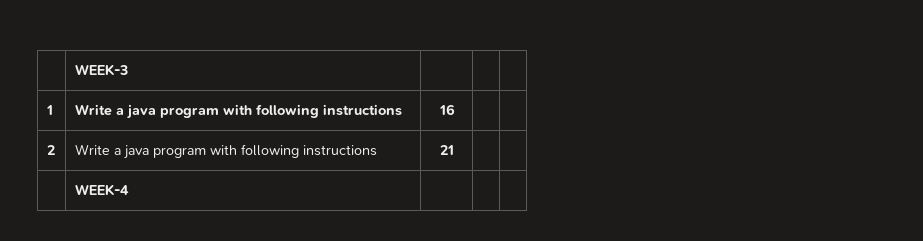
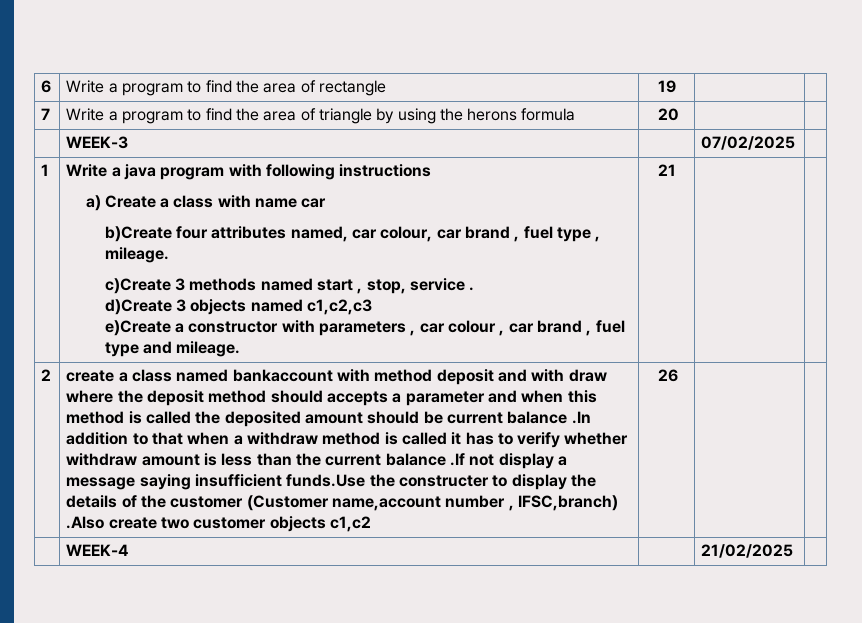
(74, 70) none -> [41,80,52,93] [66,80,386,96] [658,80,677,93] [41,108,51,120] [66,108,576,124] [658,108,680,121] 6 | Write a program to find the area of rectangle | 19 | | // 7 | Write a program to find the area of triangle by using the herons formula | 20 | | //
(128, 70) none -> [701,136,796,150] 07/02/2025
[438,104,455,115] [46,145,55,155] [74,144,377,159] [439,145,454,155] | 16 | | // 2 | Write a java program with following instructions | 21 -> [85,195,327,211] [104,226,601,242] [104,247,169,263] [104,278,475,294] [104,299,372,315] [104,320,625,336] [104,341,241,357] [658,164,677,176] [41,369,52,381] [66,369,607,385] [66,390,597,406] [66,411,591,427] [66,432,629,448] [66,453,567,469] [66,474,596,490] [66,495,618,511] [66,516,371,532] [658,369,679,382] // a) Create a class with name car // b)Create four attributes named, car colour, car brand , fuel type , mileage. // c)Create 3 methods named start , stop, service . // d)Create 3 objects named c1,c2,c3 // e)Create a constructor with parameters , car colour , car brand , fuel type and mileage. | 21 | | // 2 | create a class named bankaccount with method deposit and with draw where the deposit method should accepts a parameter and when this method is called the deposited amount should be current balance .In addition to that when a withdraw method is called it has to verify whether withdraw amount is less than the current balance .If not display a message saying insufficient funds.Use the constructer to display the details of the customer (Customer name,account number , IFSC,branch) .Also create two customer objects c1,c2 | 26
(129, 190) none -> [701,544,794,558] 21/02/2025

